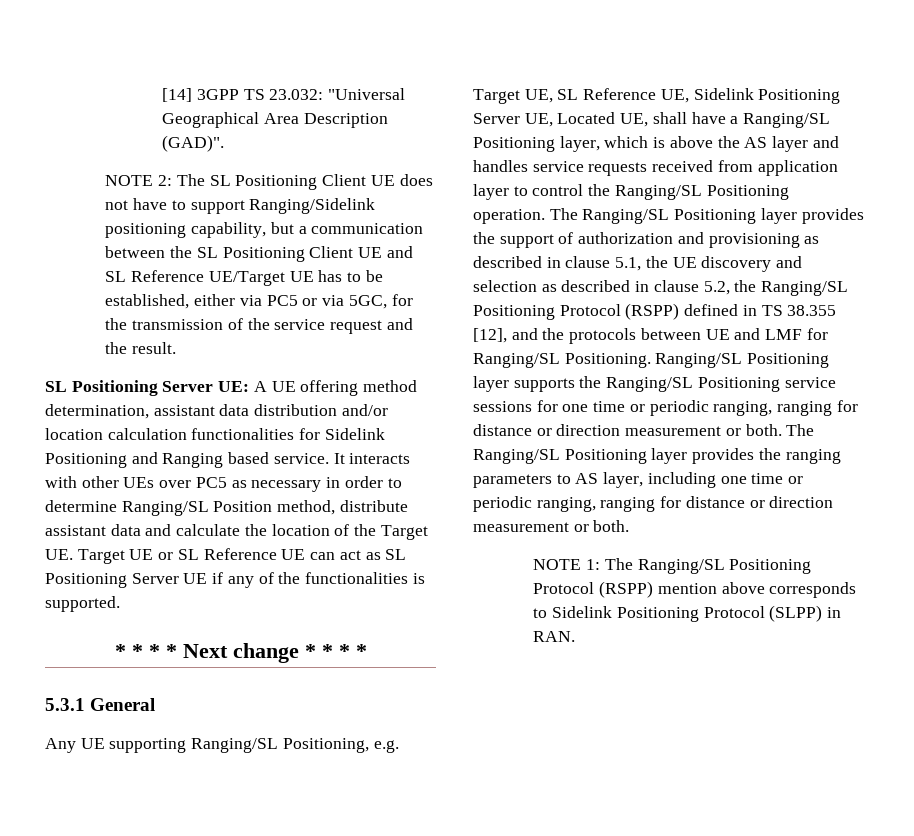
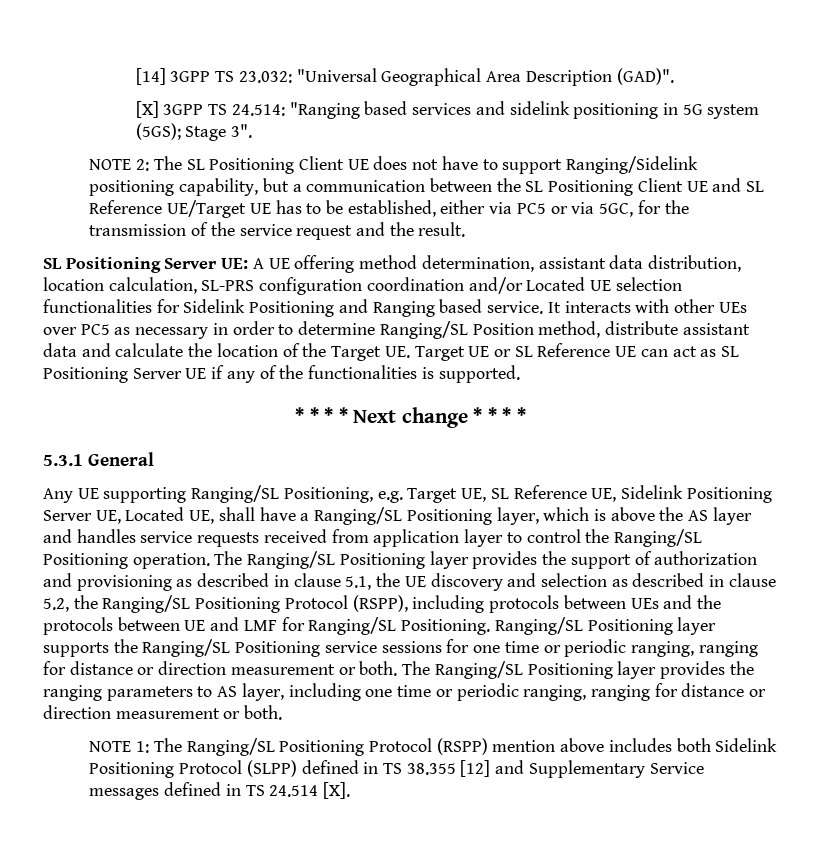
(225, 143) none -> [135,101,760,119] [135,123,253,141] // [X] 3GPP TS 24.514: "Ranging based services and sidelink positioning in 5G system (5GS); Stage 3".
[254,404,388,416] [45,428,187,440] distribution and/or location calculation -> [647,255,741,272] [43,277,682,295] distribution, location calculation, SL-PRS configuration coordination and/or Located UE selection
[625,303,837,320] [473,328,507,343] (RSPP) defined in TS 38.355 [12], -> [352,595,659,613] (RSPP), including protocols between UEs
[769,582,857,598] [533,608,548,618] corresponds to -> [608,738,711,752] includes both
[827,607,842,618] [533,631,576,642] in RAN. -> [301,760,704,778] [89,782,350,800] defined in TS 38.355 [12] and Supplementary Service messages defined in TS 24.514 [X].

